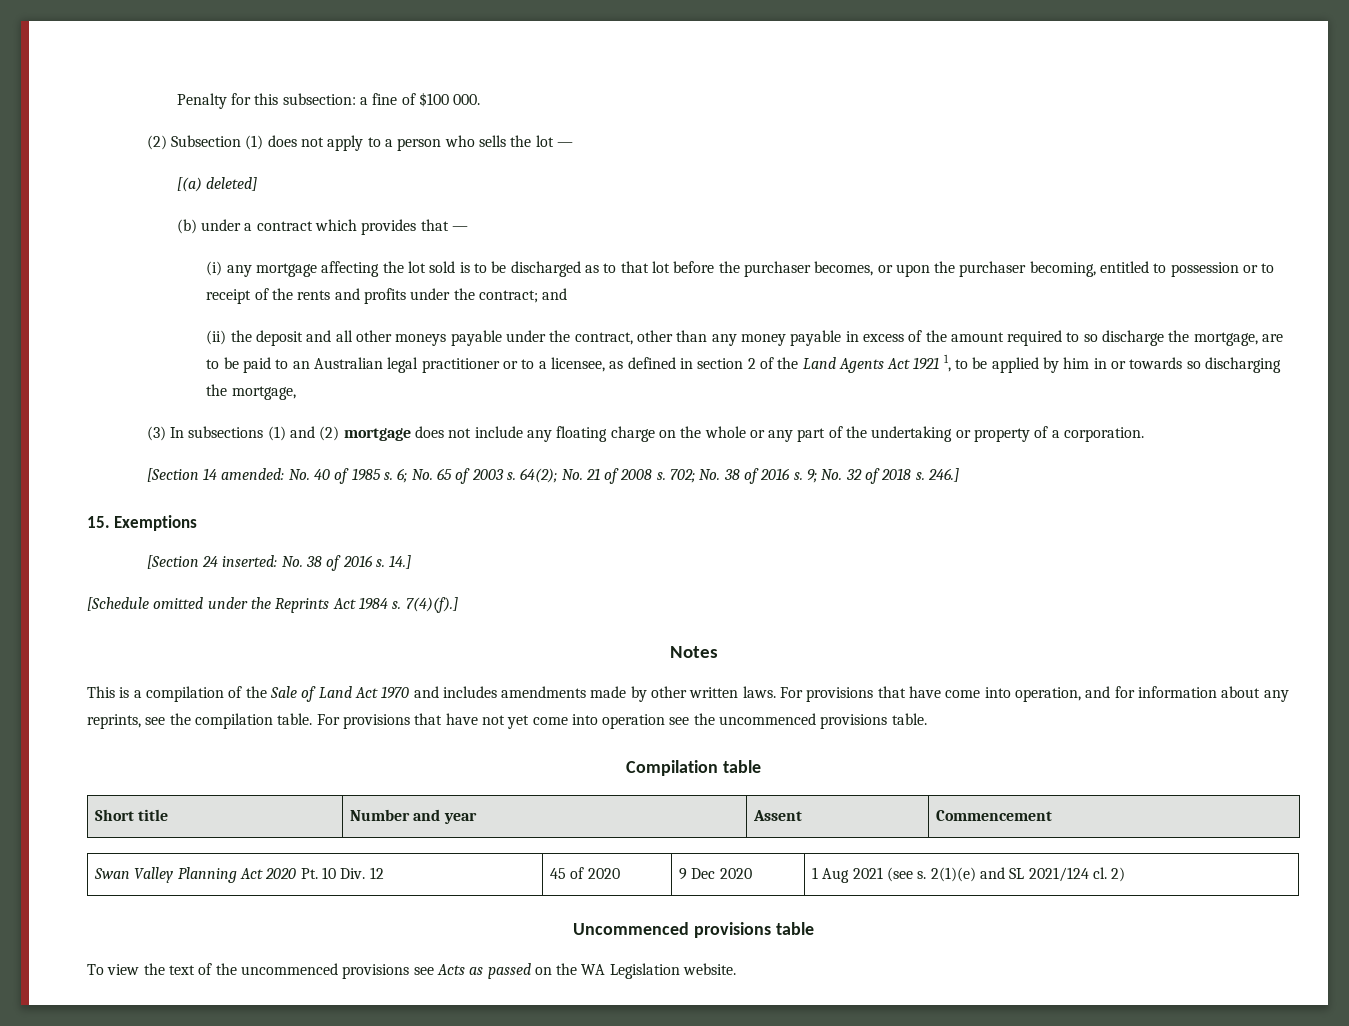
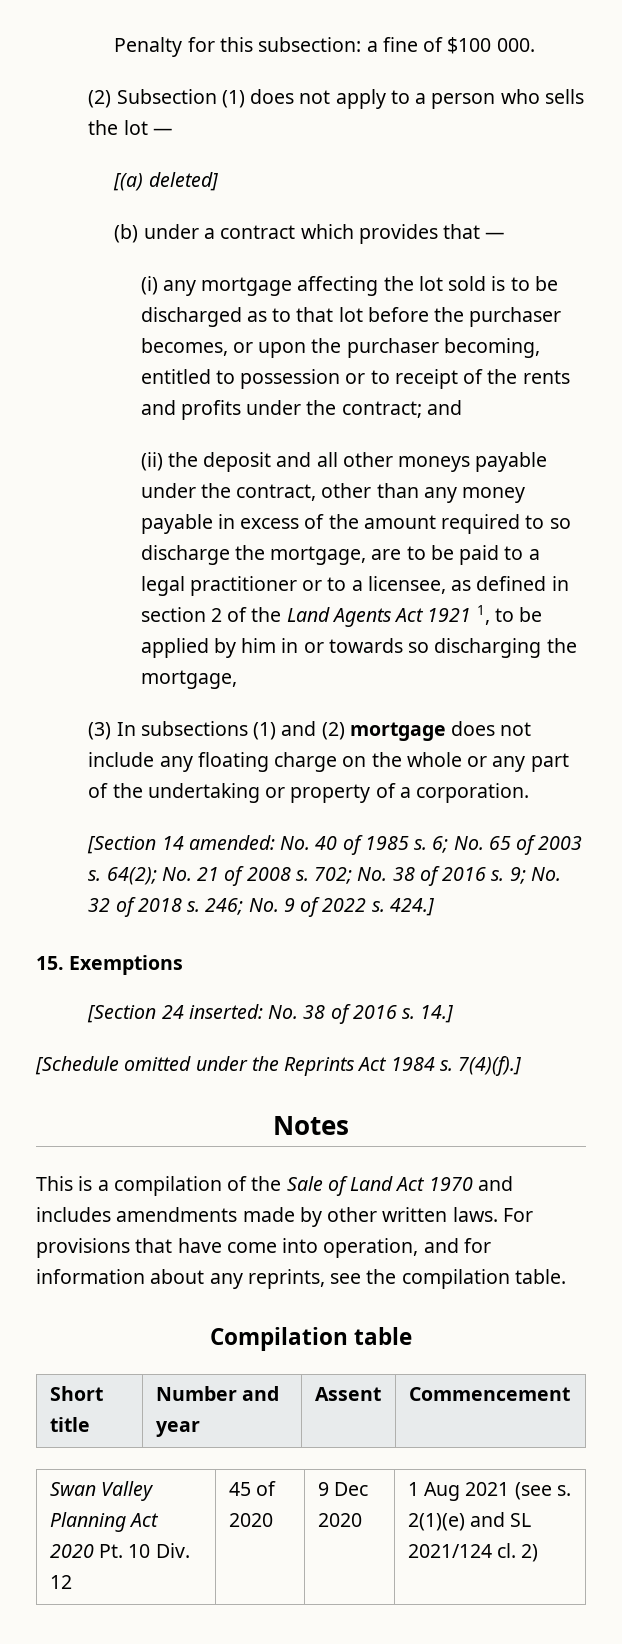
[292,357,384,369] an Australian -> [528,549,540,560] a
[927,468,959,482] 246.] -> [205,897,434,917] 246; No. 9 of 2022 s. 424.]
[316,713,927,729] For provisions that have not yet come into operation see the uncommenced provisions table. -> (566, 1276) none
[573,922,814,938] [87,963,737,979] // Uncommenced provisions table // To view the text of the uncommenced provisions see Acts as passed on the WA Legislation website. -> (539, 1553) none

